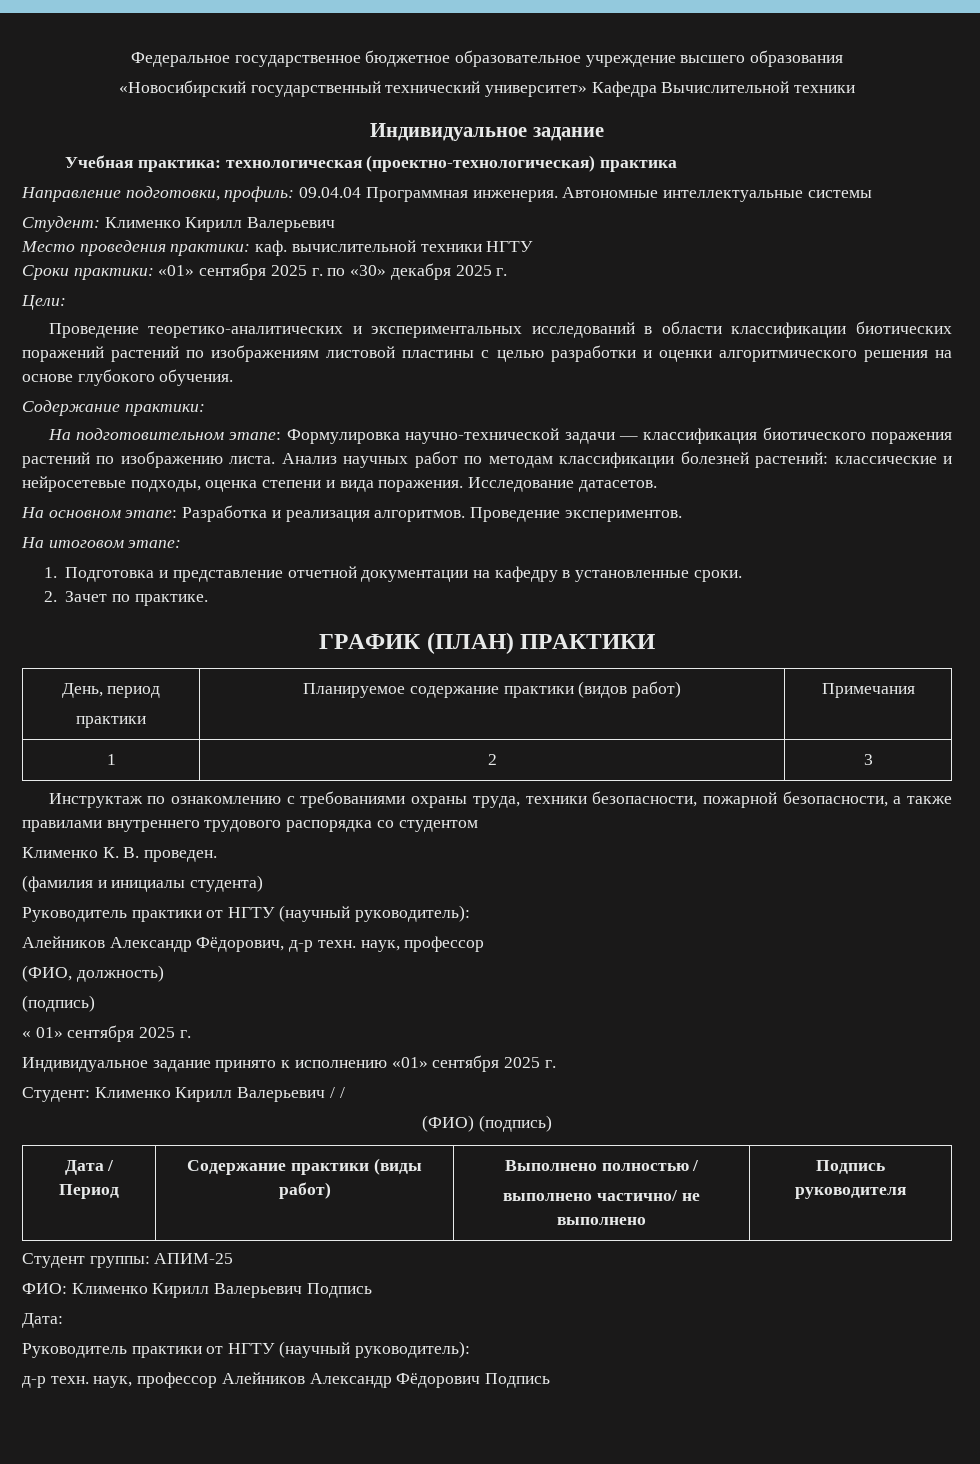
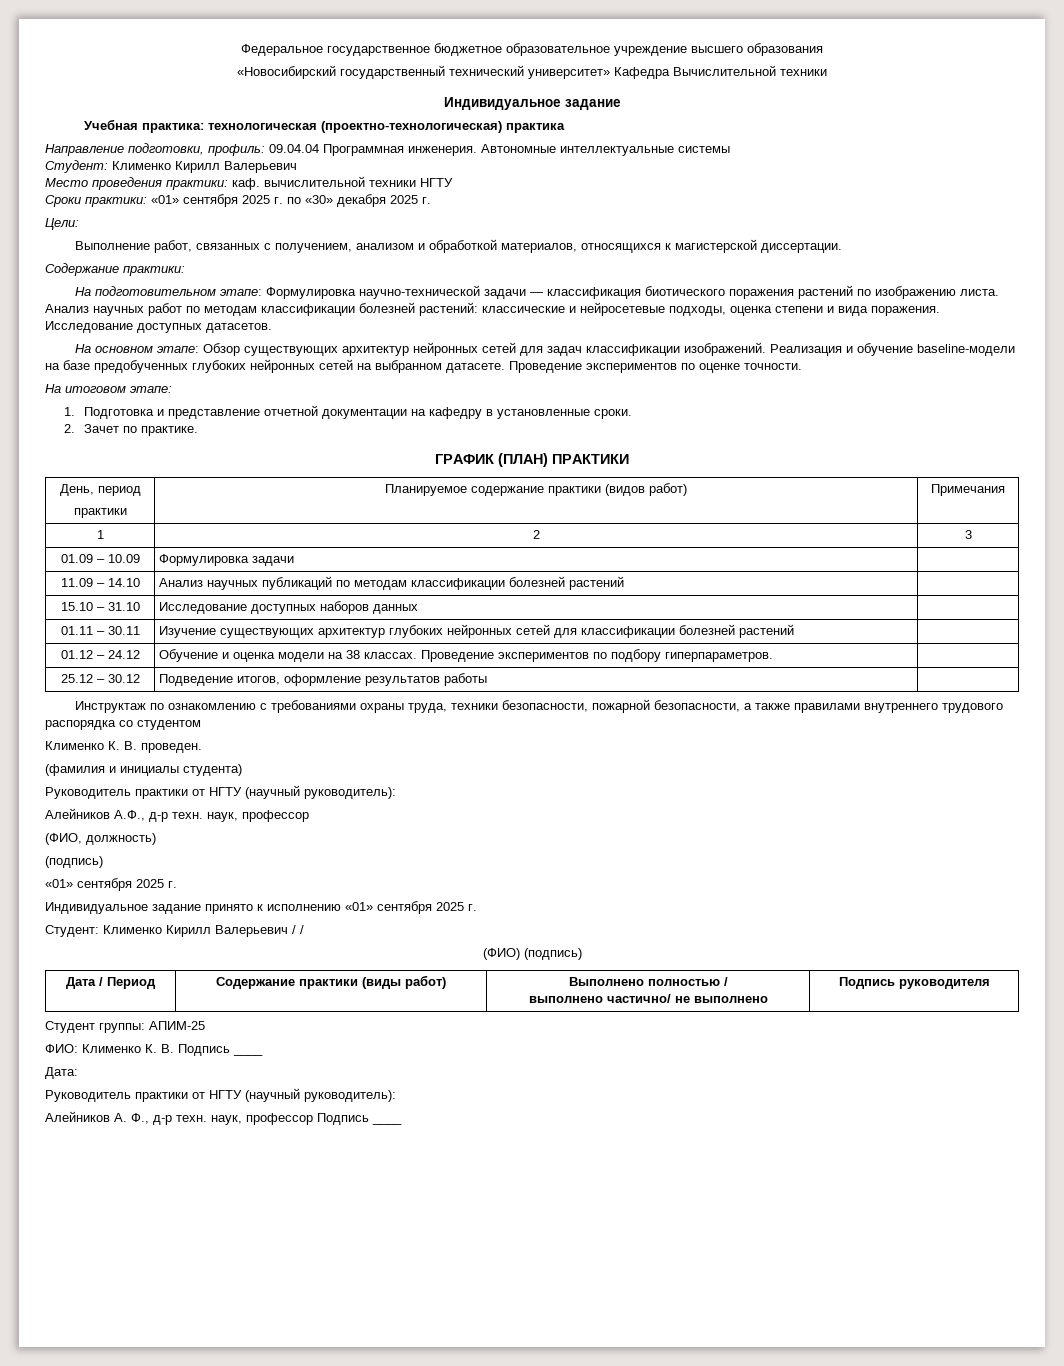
[48,321,953,338] [22,345,953,362] [22,369,234,386] Проведение теоретико-аналитических и экспериментальных исследований в области классификации биотических поражений растений по изображениям листовой пластины с целью разработки и оценки алгоритмического решения на основе глубокого обучения. -> [75,239,843,253] Выполнение работ, связанных с получением, анализом и обработкой материалов, относящихся к магистерской диссертации.
(575, 484) none -> [137,323,202,333] доступных
[182,505,682,522] Разработка и реализация алгоритмов. Проведение экспериментов. -> [203,342,1016,356] [45,359,802,373] Обзор существующих архитектур нейронных сетей для задач классификации изображений. Реализация и обучение baseline-модели на базе предобученных глубоких нейронных сетей на выбранном датасете. Проведение экспериментов по оценке точности.
(873, 759) none -> [60,554,140,563] [159,554,295,566] [60,578,140,587] [159,576,625,590] [60,602,140,611] [159,601,419,614] [60,626,140,635] [159,624,795,638] [60,650,140,659] [159,649,774,662] [60,674,140,683] [159,673,488,686] // 01.09 – 10.09 | Формулировка задачи | // 11.09 – 14.10 | Анализ научных публикаций по методам классификации болезней растений | // 15.10 – 31.10 | Исследование доступных наборов данных | // 01.11 – 30.11 | Изучение существующих архитектур глубоких нейронных сетей для классификации болезней растений | // 01.12 – 24.12 | Обучение и оценка модели на 38 классах. Проведение экспериментов по подбору гиперпараметров. | // 25.12 – 30.12 | Подведение итогов, оформление результатов работы |
[109,937,285,952] Александр Фёдорович, -> [114,810,145,821] А.Ф.,
[22,1027,63,1038] « 01» -> [45,879,73,888] «01»
[152,1283,372,1298] Кирилл Валерьевич Подпись -> [145,1044,263,1056] К. В. Подпись ____
[22,1372,551,1388] д-р техн. наук, профессор Алейников Александр Фёдорович Подпись -> [45,1111,402,1125] Алейников А. Ф., д-р техн. наук, профессор Подпись ____

